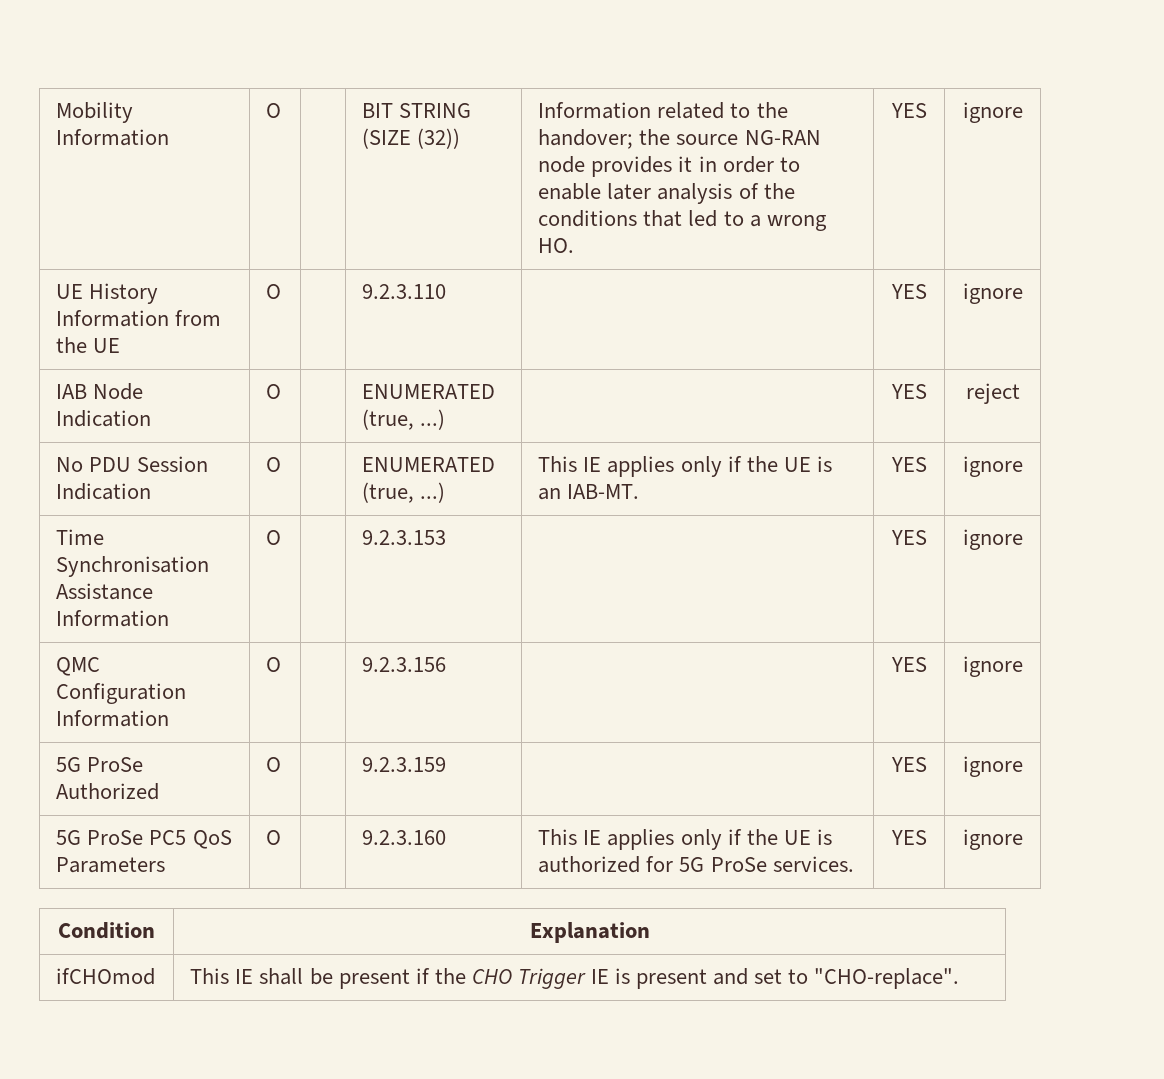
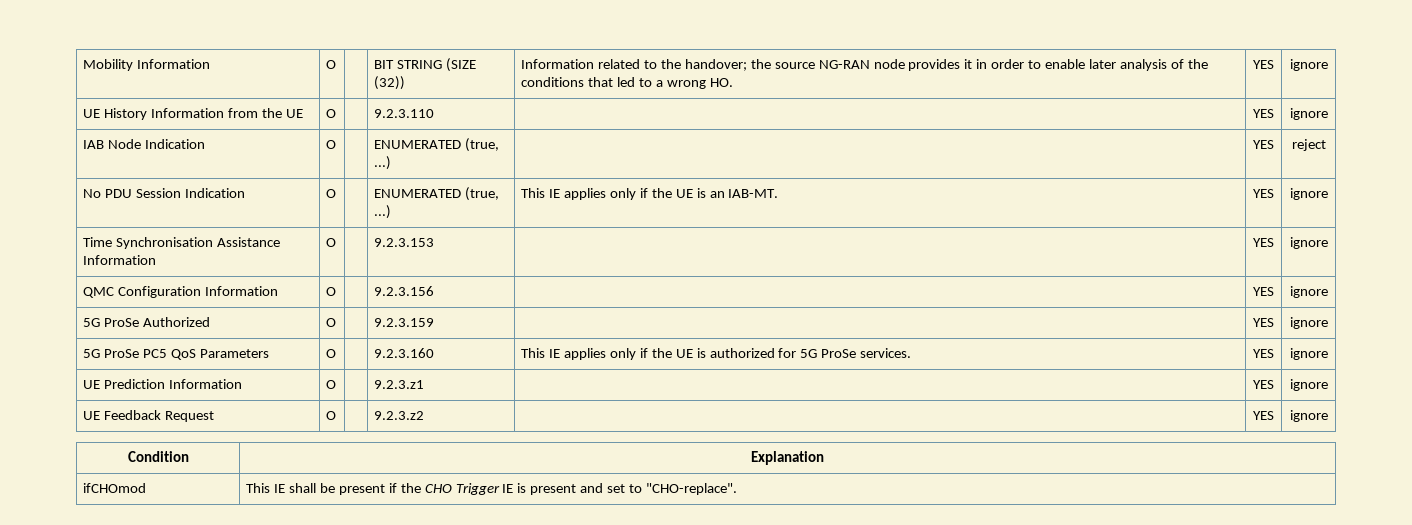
(1023, 839) none -> [83,379,243,389] [326,380,337,389] [374,380,425,389] [1253,380,1274,389] [1289,379,1328,391] [83,410,215,422] [326,411,337,420] [374,411,425,420] [1253,411,1274,420] [1289,410,1328,422] // UE Prediction Information | O | | 9.2.3.z1 | | YES | ignore // UE Feedback Request | O | | 9.2.3.z2 | | YES | ignore

